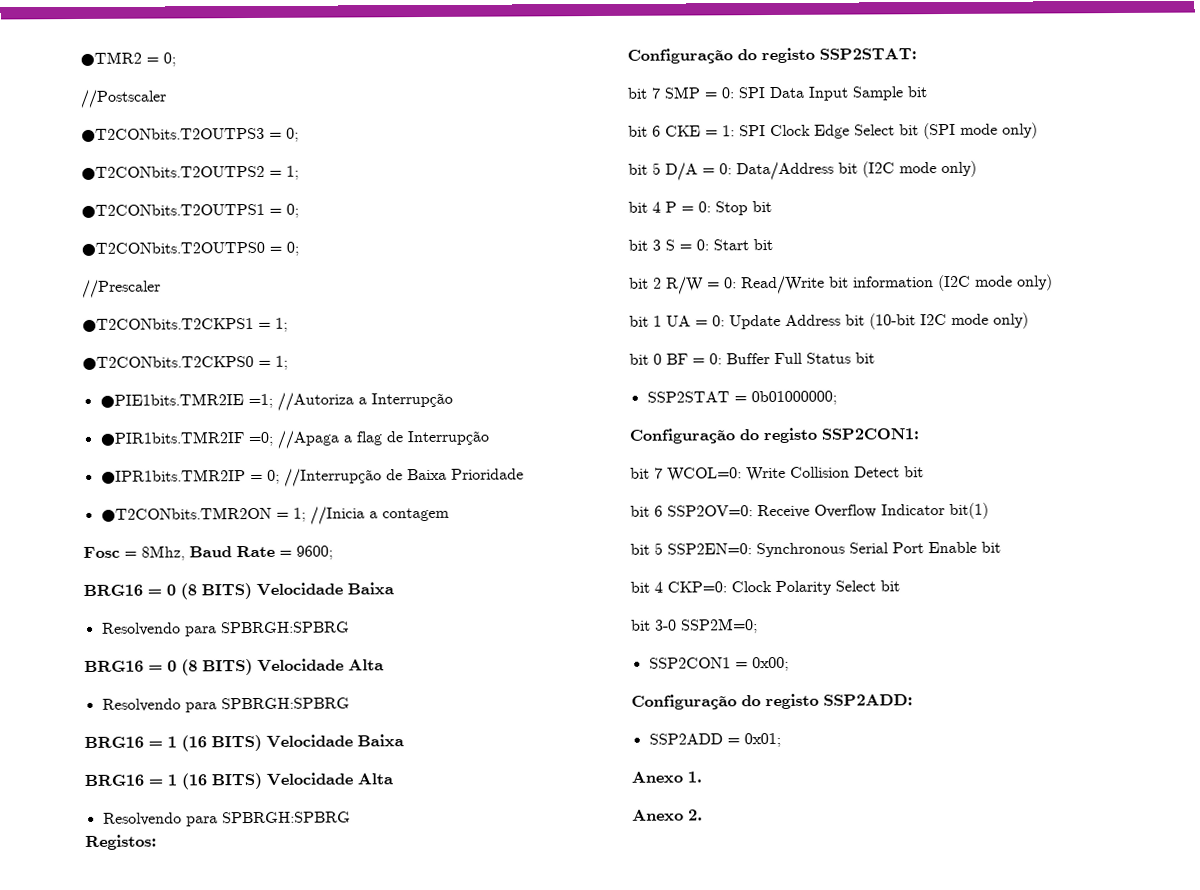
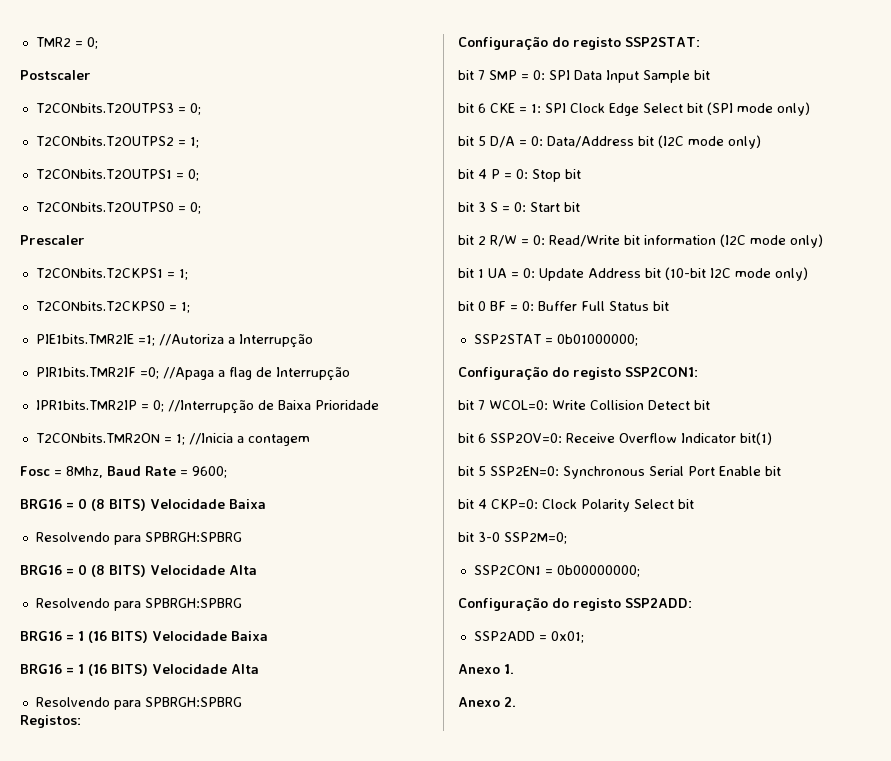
[80,51,176,67] [80,89,167,108] [81,127,299,142] [81,165,299,180] [81,203,299,218] [81,241,299,256] [82,279,161,298] [82,317,288,332] [82,355,288,370] [99,393,244,408] ●TMR2 = 0; // //Postscaler // ●T2CONbits.T2OUTPS3 = 0; // ●T2CONbits.T2OUTPS2 = 1; // ●T2CONbits.T2OUTPS1 = 0; // ●T2CONbits.T2OUTPS0 = 0; // //Prescaler // ●T2CONbits.T2CKPS1 = 1; // ●T2CONbits.T2CKPS0 = 1; // ●PIE1bits.TMR2IE -> [35,37,98,49] [20,70,91,80] [35,103,201,115] [35,136,199,148] [35,169,199,181] [35,202,201,214] [20,235,85,245] [35,268,188,280] [35,301,190,313] [35,334,134,344] TMR2 = 0; // Postscaler // T2CONbits.T2OUTPS3 = 0; // T2CONbits.T2OUTPS2 = 1; // T2CONbits.T2OUTPS1 = 0; // T2CONbits.T2OUTPS0 = 0; // Prescaler // T2CONbits.T2CKPS1 = 1; // T2CONbits.T2CKPS0 = 1; // PIE1bits.TMR2IE
[99,431,244,446] ●PIR1bits.TMR2IF -> [35,367,136,377] PIR1bits.TMR2IF
[100,469,246,484] ●IPR1bits.TMR2IP -> [35,400,137,410] IPR1bits.TMR2IP
[100,506,272,522] ●T2CONbits.TMR2ON -> [35,433,160,443] T2CONbits.TMR2ON
[751,656,789,672] 0x00; -> [556,565,640,577] 0b00000000;

